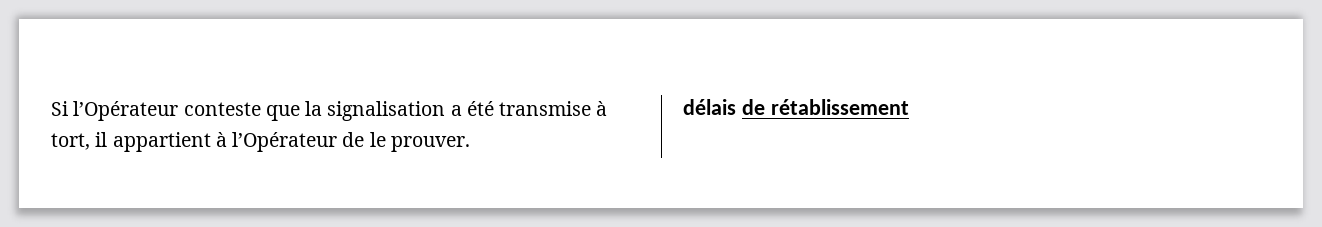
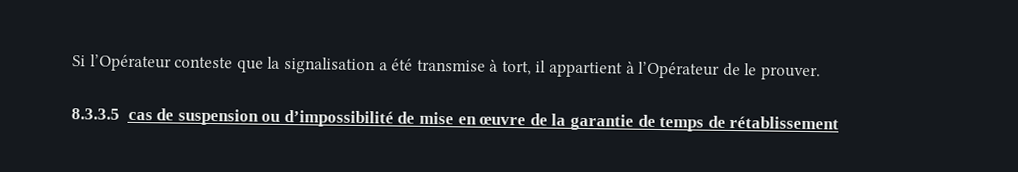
[683,99,736,115] délais -> [71,108,705,132] 8.3.3.5 cas de suspension ou d’impossibilité de mise en œuvre de la garantie de temps

